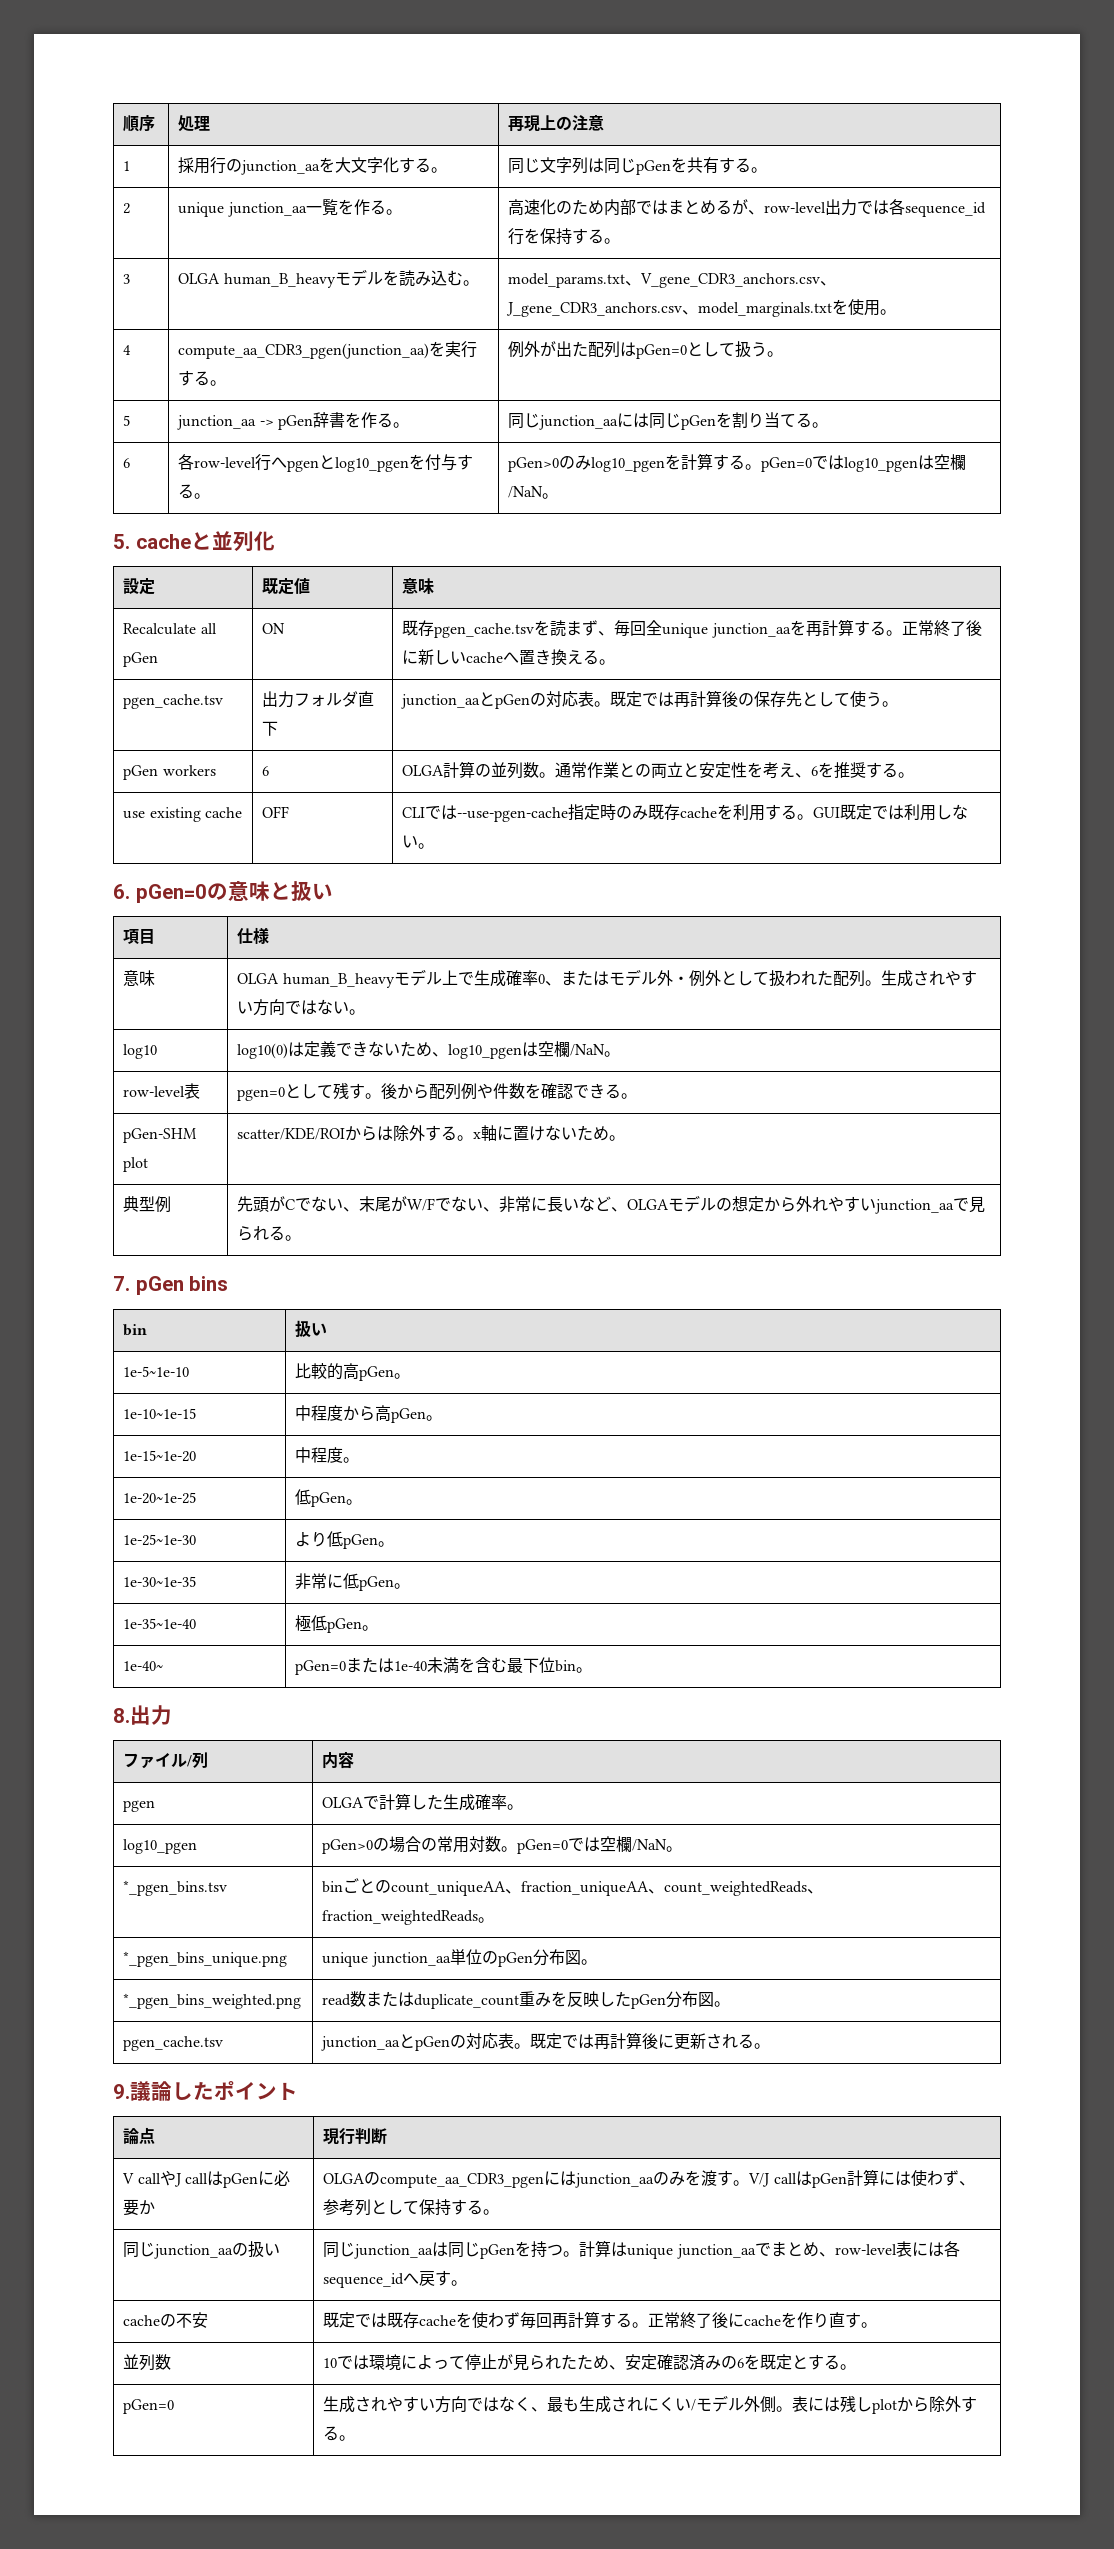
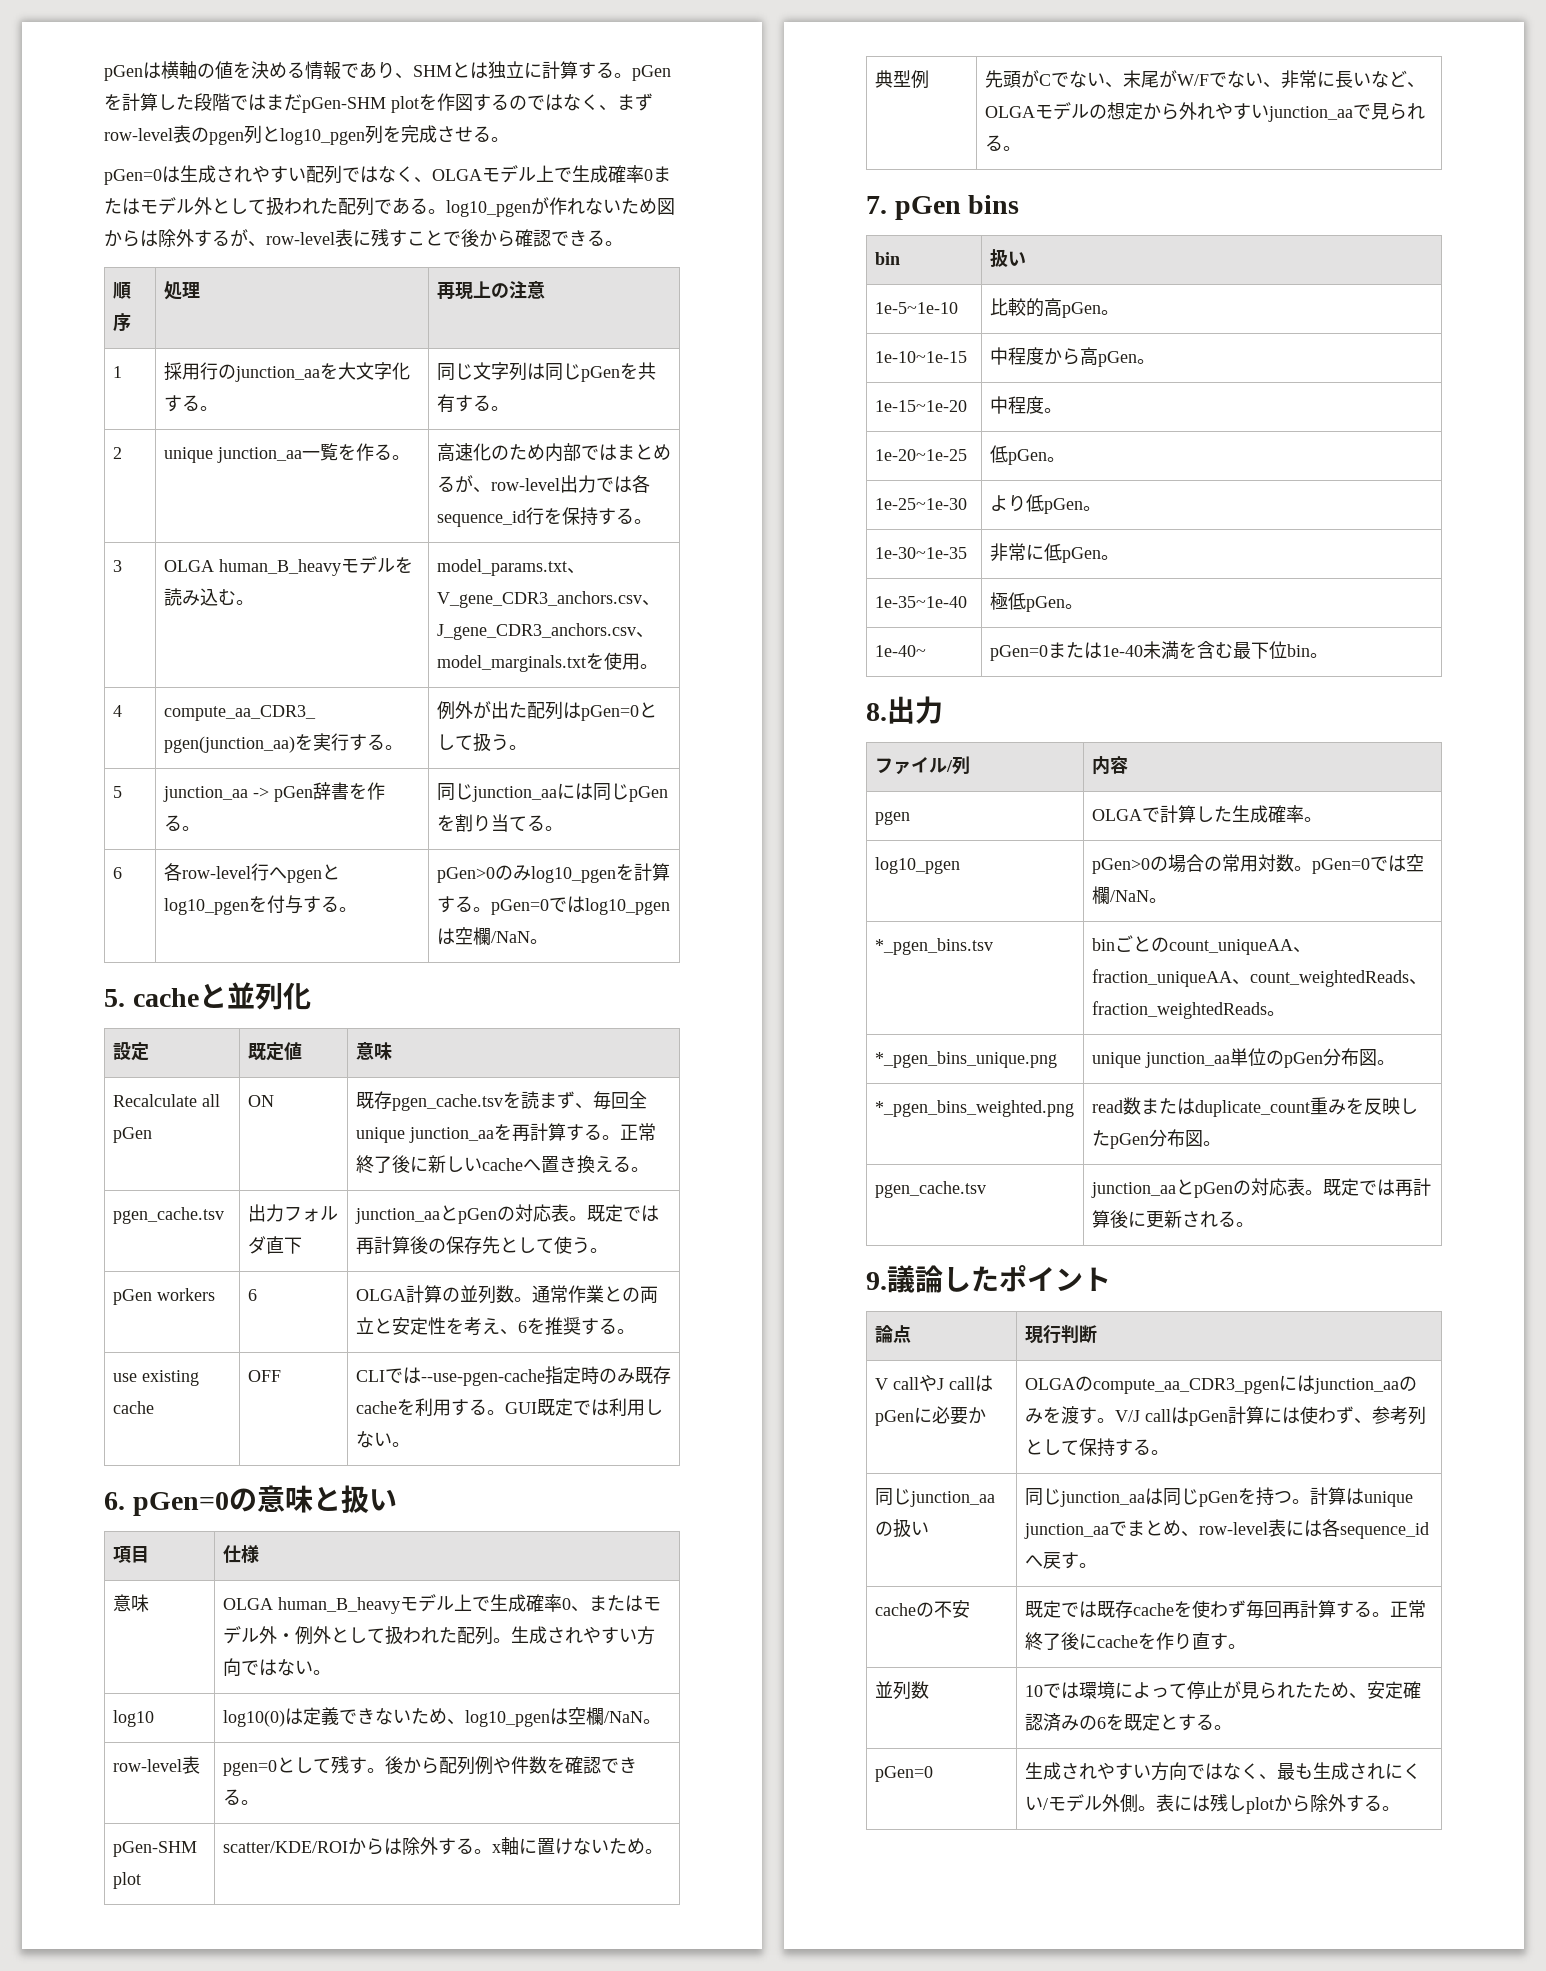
(123, 123) none -> [104,61,671,81] [104,93,653,113] [104,125,509,145] [104,165,671,185] [104,197,675,217] [104,229,623,247] pGenは横軸の値を決める情報であり、SHMとは独立に計算する。pGenを計算した段階ではまだpGen-SHM plotを作図するのではなく、まずrow-level表のpgen列とlog10_pgen列を完成させる。 // pGen=0は生成されやすい配列ではなく、OLGAモデル上で生成確率0またはモデル外として扱われた配列である。log10_pgenが作れないため図からは除外するが、row-level表に残すことで後から確認できる。 //

